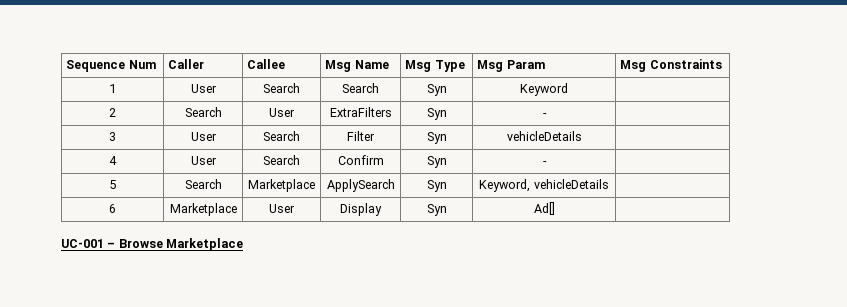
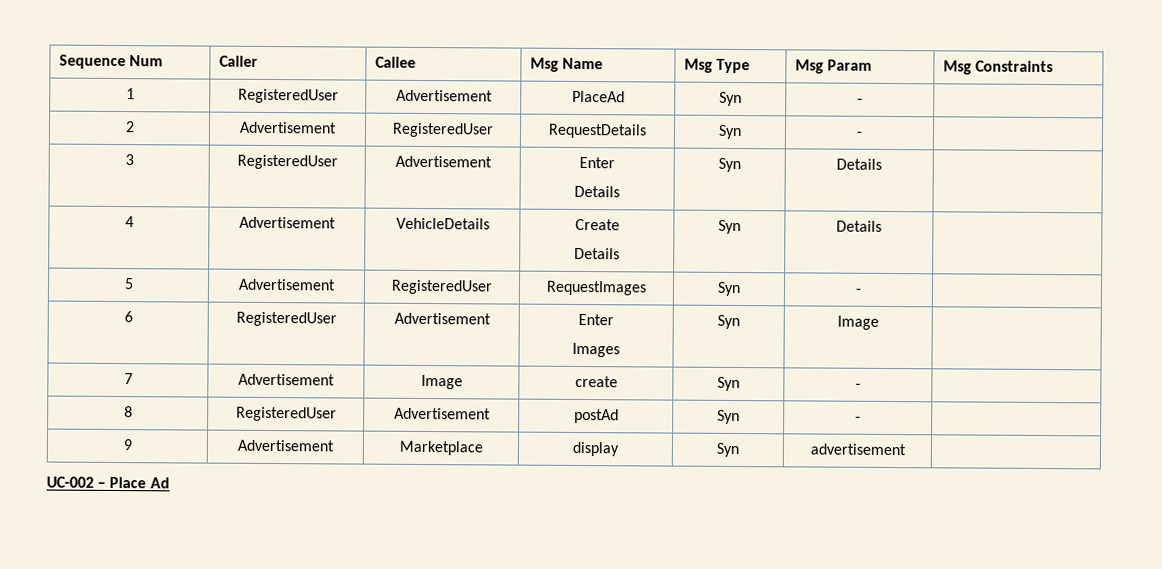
[190,84,217,93] [263,83,300,93] [342,83,379,93] [426,84,447,96] [520,83,568,96] User | Search | Search | Syn | Keyword -> [237,88,339,104] [395,89,493,102] [571,90,625,103] [719,91,742,107] [857,98,863,104] RegisteredUser | Advertisement | PlaceAd | Syn | -
[184,107,222,117] [269,108,295,117] [329,107,392,117] Search | User | ExtraFilters -> [239,121,337,134] [392,122,495,138] [548,123,647,139] Advertisement | RegisteredUser | RequestDetails
[190,132,217,141] [263,131,300,141] [347,131,375,141] [426,132,447,144] [506,131,582,141] User | Search | Filter | Syn | vehicleDetails -> [236,154,338,170] [394,155,492,168] [579,156,615,169] [574,185,620,198] [718,157,741,173] [836,158,882,170] RegisteredUser | Advertisement | Enter // Details | Syn | Details
[190,156,217,165] [263,155,300,165] [337,155,384,165] [426,156,447,168] [542,161,547,165] [109,180,116,189] [184,179,222,189] [248,179,315,192] [326,179,395,192] [426,180,447,192] [479,179,609,192] [109,204,116,213] [169,203,237,216] [269,204,295,213] [340,203,382,216] [426,204,447,216] [533,202,555,215] [61,238,244,251] User | Search | Confirm | Syn | - | // 5 | Search | Marketplace | ApplySearch | Syn | Keyword, vehicleDetails | // 6 | Marketplace | User | Display | Syn | Ad[] | // UC-001 – Browse Marketplace -> [239,216,336,229] [395,217,490,230] [574,218,620,231] [574,247,620,260] [718,219,741,235] [836,220,882,232] [123,278,134,290] [238,278,336,291] [391,279,494,295] [546,280,647,296] [717,281,741,297] [855,288,861,294] [123,311,133,323] [235,311,337,327] [393,312,491,325] [578,313,614,326] [572,342,620,358] [717,314,740,330] [837,315,879,330] [123,373,133,385] [238,373,335,386] [420,374,463,390] [574,375,618,388] [717,376,740,392] [855,383,861,389] [123,406,133,418] [235,406,337,422] [393,407,491,420] [573,408,619,424] [717,409,740,425] [855,416,861,422] [122,439,132,451] [237,439,334,452] [398,440,483,456] [572,441,619,457] [716,442,739,458] [809,443,906,456] [46,476,170,489] Advertisement | VehicleDetails | Create // Details | Syn | Details | // 5 | Advertisement | RegisteredUser | RequestImages | Syn | - | // 6 | RegisteredUser | Advertisement | Enter // Images | Syn | Image | // 7 | Advertisement | Image | create | Syn | - | // 8 | RegisteredUser | Advertisement | postAd | Syn | - | // 9 | Advertisement | Marketplace | display | Syn | advertisement | // UC-002 – Place Ad

